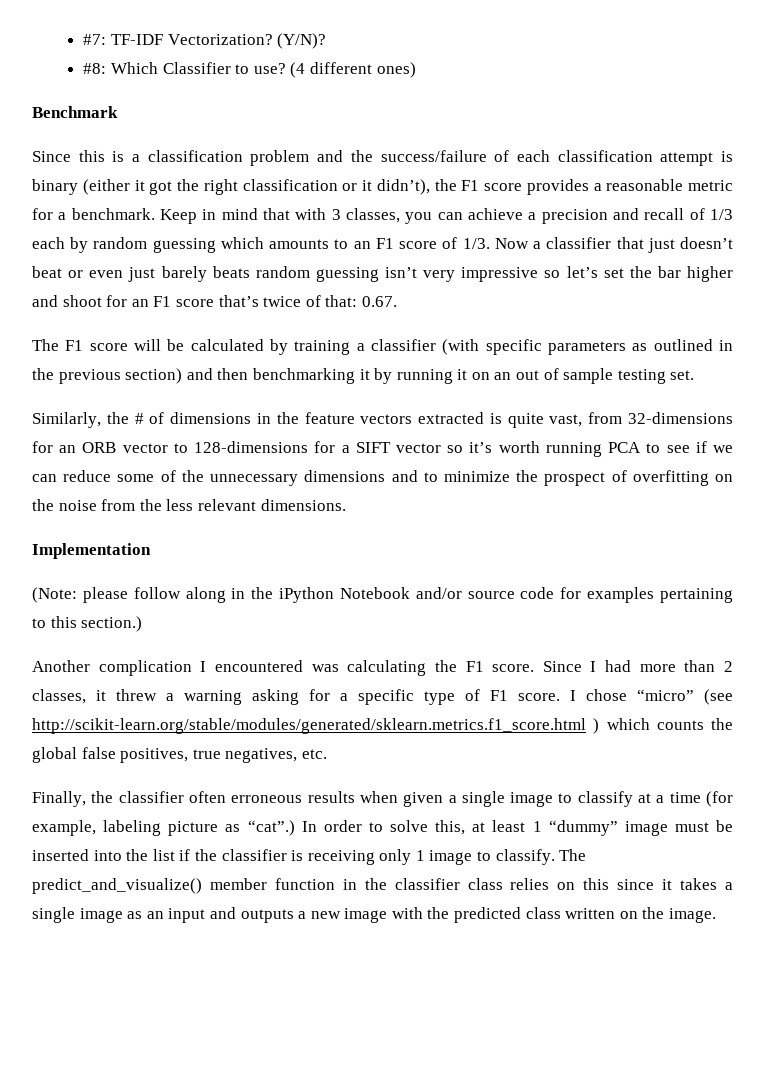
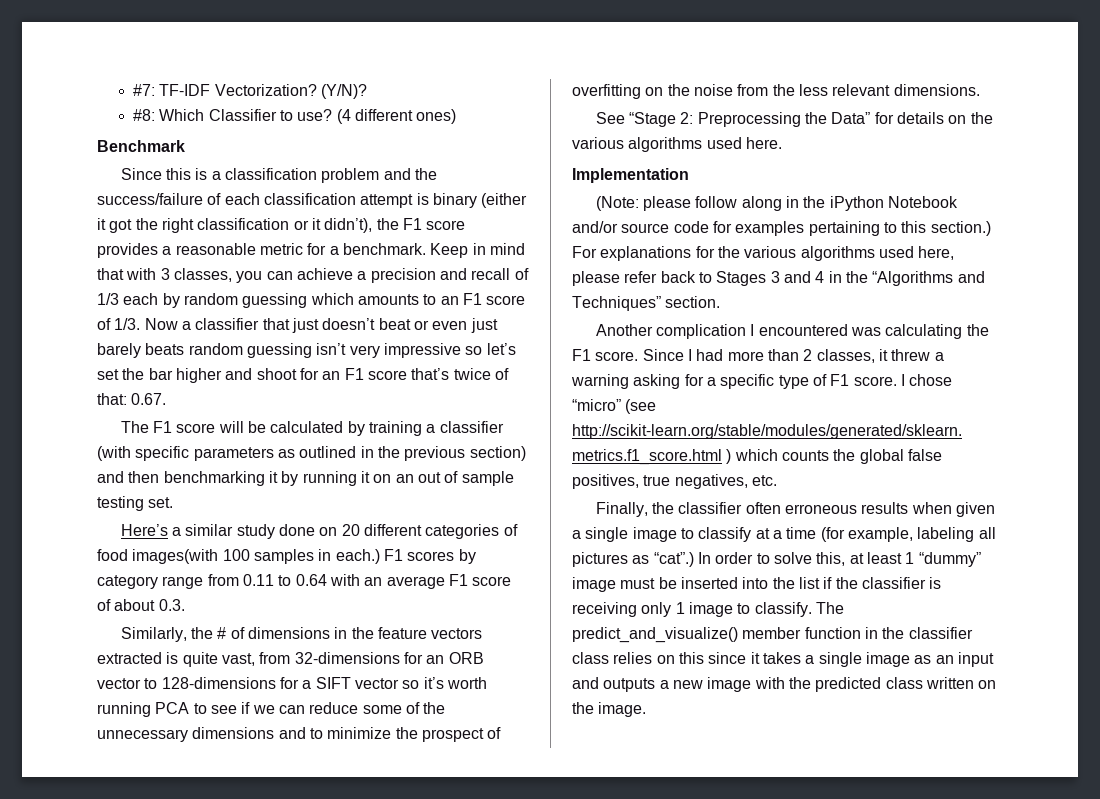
(695, 375) none -> [120,524,518,539] [97,549,476,564] [97,574,512,589] [97,599,185,611] // Here’s a similar study done on 20 different categories of food images(with 100 samples in each.) F1 scores by category range from 0.11 to 0.64 with an average F1 score of about 0.3.
(346, 505) none -> [595,112,993,127] [572,137,782,152] // See “Stage 2: Preprocessing the Data” for details on the various algorithms used here.
(143, 624) none -> [572,246,955,261] [572,271,985,286] [572,296,721,311] For explanations for the various algorithms used here, please refer back to Stages 3 and 4 in the “Algorithms and Techniques” section.
[168,821,219,836] picture -> [978,527,996,539] [572,552,628,567] all pictures

